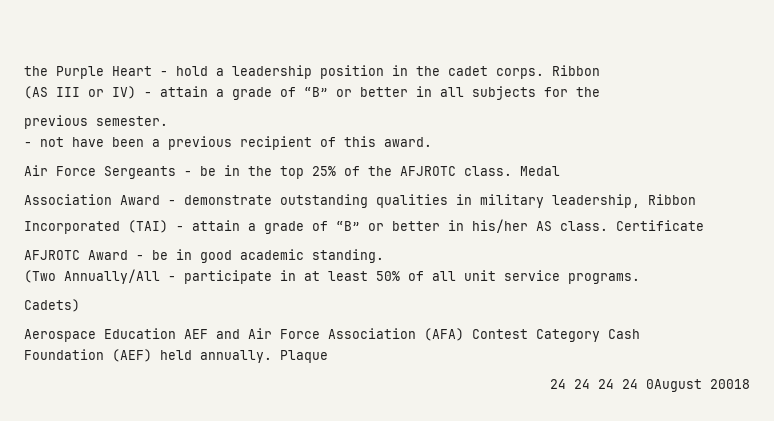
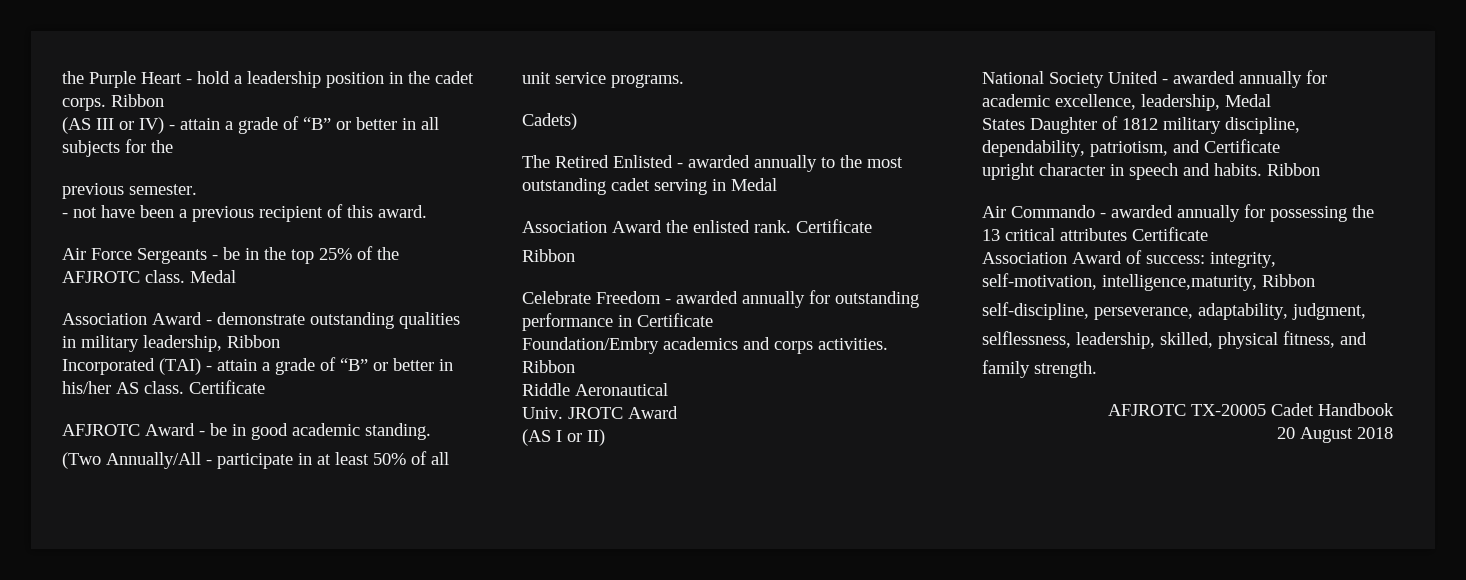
[24,328,640,342] [24,349,328,363] [550,379,750,392] Aerospace Education AEF and Air Force Association (AFA) Contest Category Cash // Foundation (AEF) held annually. Plaque // 24 24 24 24 0August 20018 -> [522,155,903,172] [522,178,777,195] [522,219,872,233] [522,249,575,262] [522,290,919,308] [522,313,713,331] [522,337,888,354] [522,360,575,373] [522,383,668,396] [522,406,678,419] [522,429,605,446] [982,70,1327,88] [982,94,1271,111] [982,116,1300,134] [982,139,1280,157] [982,163,1320,180] [982,204,1374,222] [982,227,1208,241] [982,250,1276,268] [982,273,1315,291] [982,302,1366,320] [982,331,1367,349] [982,360,1097,378] [1108,403,1394,416] [1277,427,1393,443] The Retired Enlisted - awarded annually to the most outstanding cadet serving in Medal // Association Award the enlisted rank. Certificate // Ribbon // Celebrate Freedom - awarded annually for outstanding performance in Certificate // Foundation/Embry academics and corps activities. Ribbon // Riddle Aeronautical // Univ. JROTC Award // (AS I or II) // National Society United - awarded annually for academic excellence, leadership, Medal // States Daughter of 1812 military discipline, dependability, patriotism, and Certificate // upright character in speech and habits. Ribbon // Air Commando - awarded annually for possessing the 13 critical attributes Certificate // Association Award of success: integrity, self-motivation, intelligence,maturity, Ribbon // self-discipline, perseverance, adaptability, judgment, // selflessness, leadership, skilled, physical fitness, and // family strength. // AFJROTC TX-20005 Cadet Handbook // 20 August 2018

